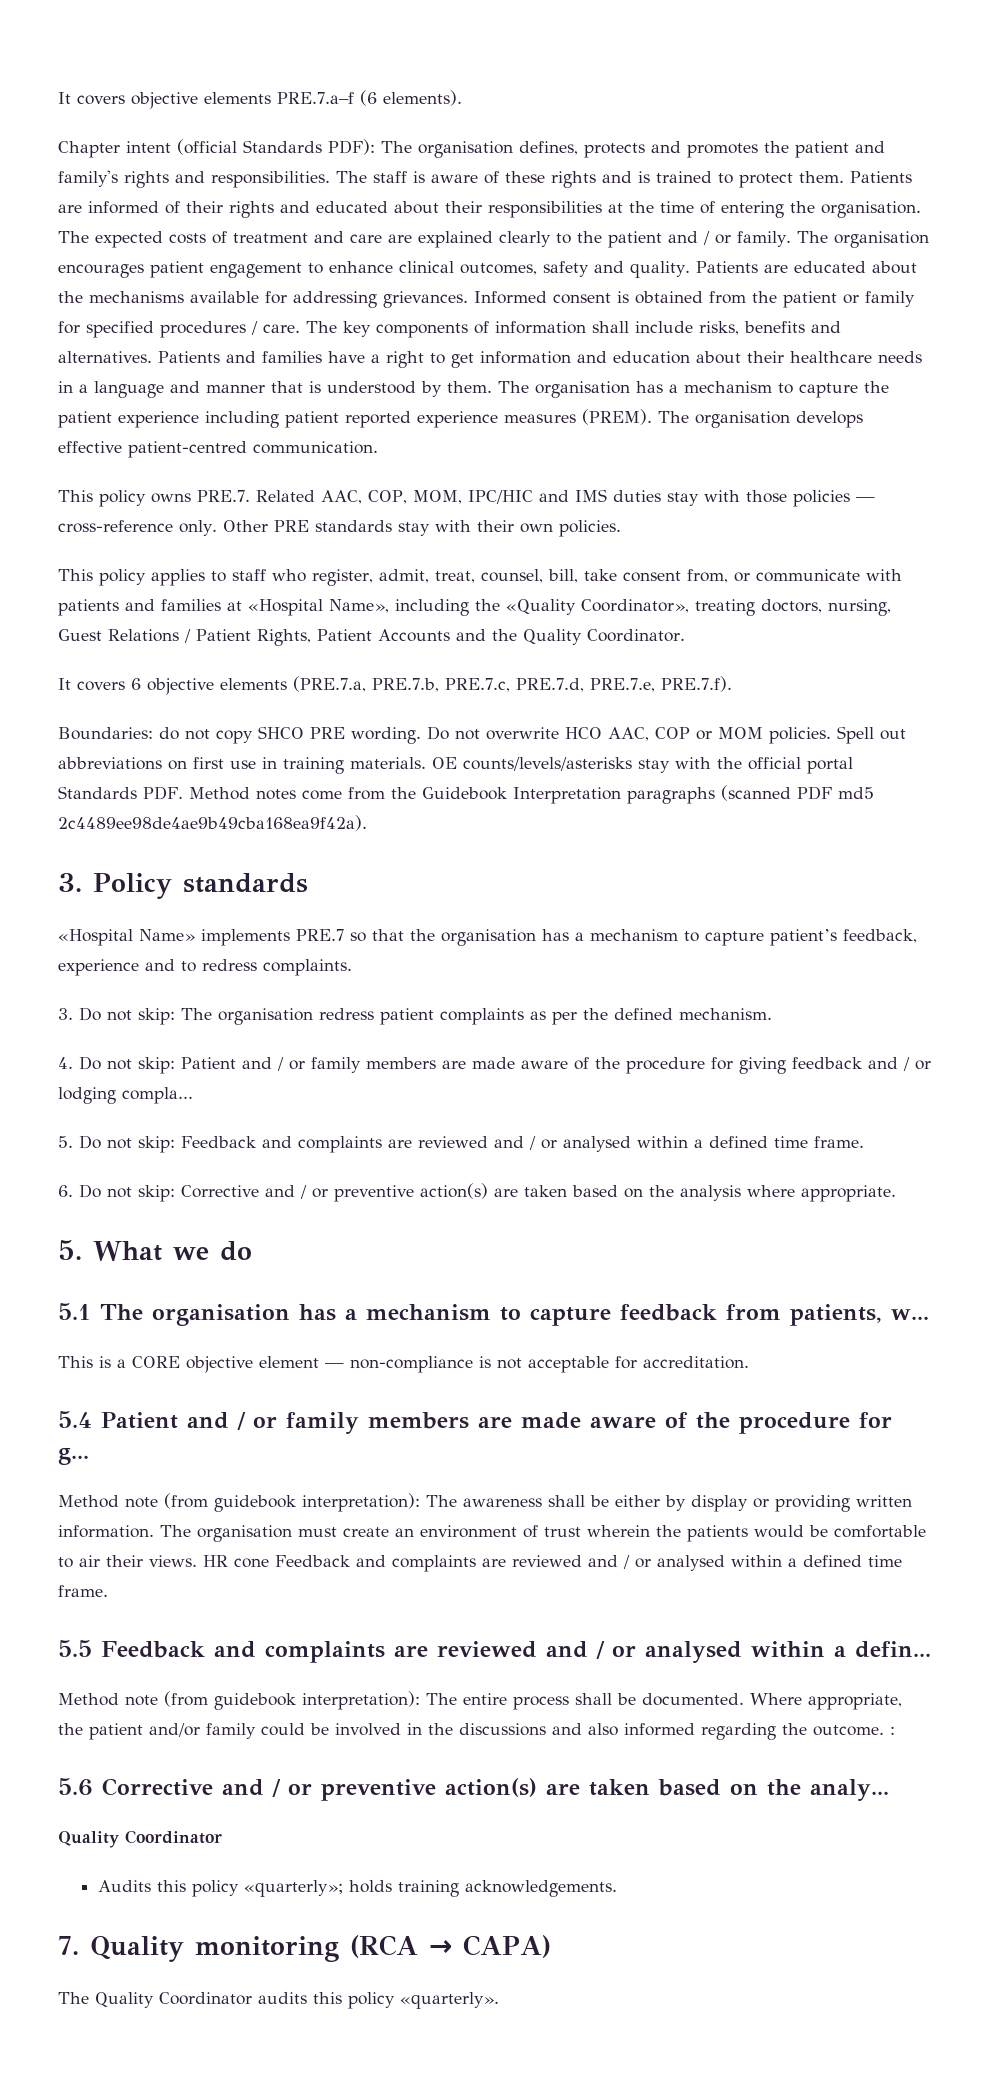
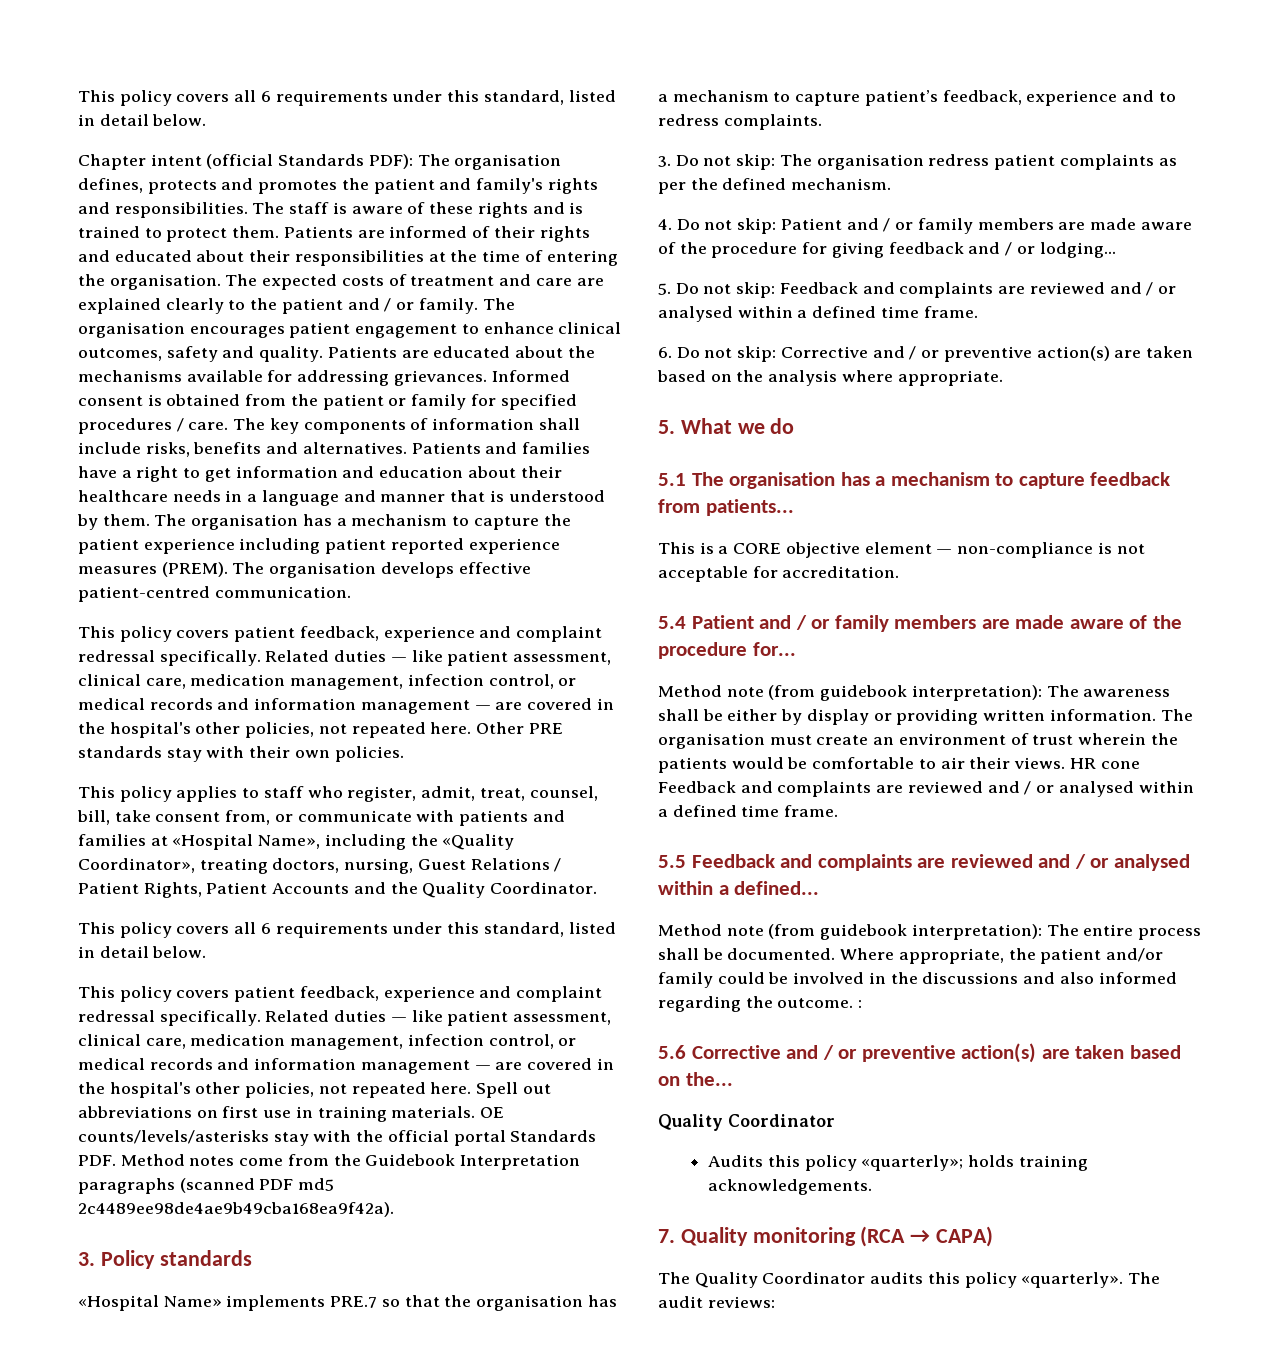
[58,90,462,109] It covers objective elements PRE.7.a–f (6 elements). -> [78,90,616,106] [78,114,207,126] This policy covers all 6 requirements under this standard, listed in detail below.
[151,489,875,507] [58,520,217,536] owns PRE.7. Related AAC, COP, MOM, IPC/HIC and IMS duties stay with those policies — cross-reference only. -> [176,626,603,642] [78,650,612,666] [78,674,577,690] [78,698,614,714] [78,722,472,738] covers patient feedback, experience and complaint redressal specifically. Related duties — like patient assessment, clinical care, medication management, infection control, or medical records and information management — are covered in the hospital's other policies, not repeated here.
[58,676,732,695] [58,726,831,744] It covers 6 objective elements (PRE.7.a, PRE.7.b, PRE.7.c, PRE.7.d, PRE.7.e, PRE.7.f). // Boundaries: do not copy SHCO PRE wording. Do not overwrite HCO AAC, COP or MOM policies. -> [78,922,616,938] [78,946,207,958] [78,986,603,1002] [78,1010,612,1026] [78,1034,577,1050] [78,1058,614,1074] [78,1082,472,1098] This policy covers all 6 requirements under this standard, listed in detail below. // This policy covers patient feedback, experience and complaint redressal specifically. Related duties — like patient assessment, clinical care, medication management, infection control, or medical records and information management — are covered in the hospital's other policies, not repeated here.
[58,1087,193,1104] lodging compla... -> [1039,242,1116,258] lodging...
[790,1304,929,1326] patients, w... -> [705,499,794,516] patients...
[858,1412,892,1428] [58,1448,89,1465] for g... -> [752,642,796,656] for...
[855,1641,931,1658] defin... -> [734,881,820,895] defined...
[767,1779,889,1801] the analy... -> [685,1072,733,1086] the...
(499, 2000) none -> [1128,1272,1161,1284] [658,1296,775,1308] The audit reviews:

